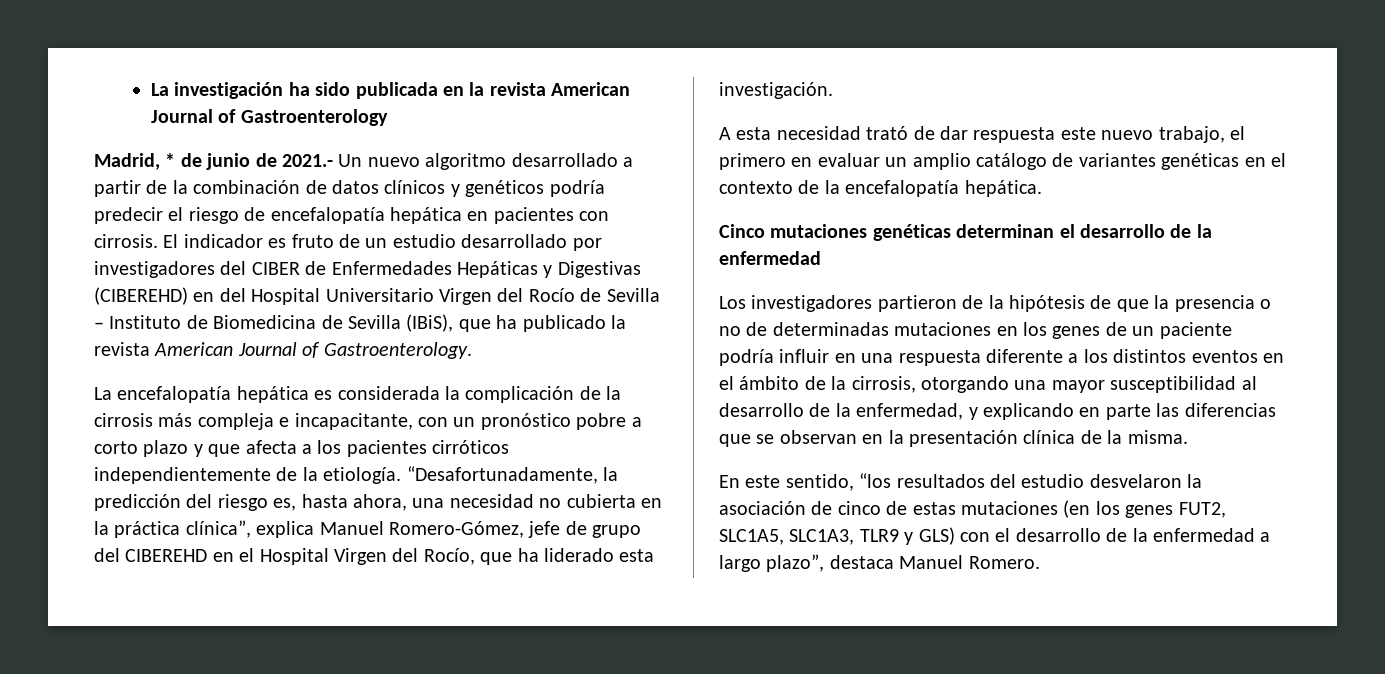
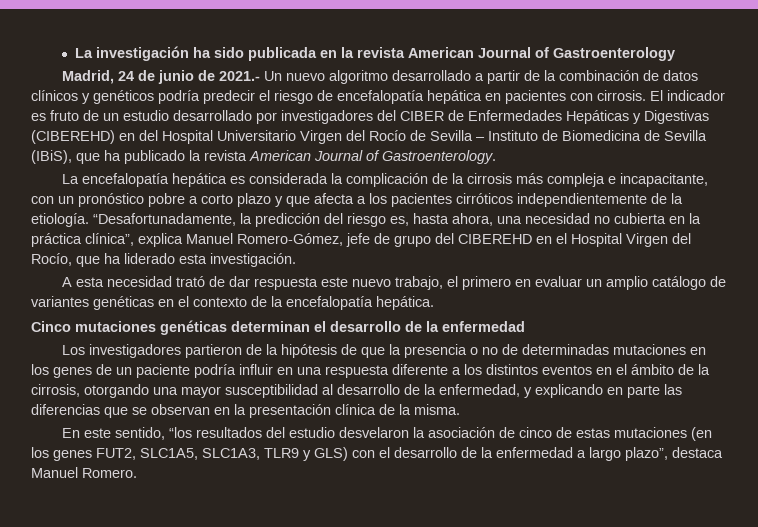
[165,153,176,167] * -> [118,71,135,81] 24

